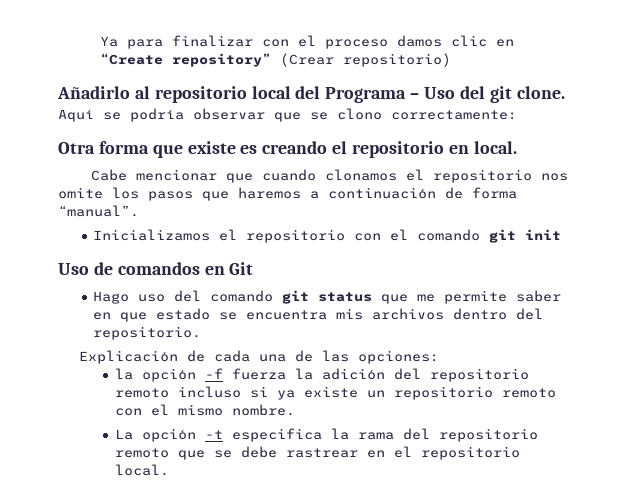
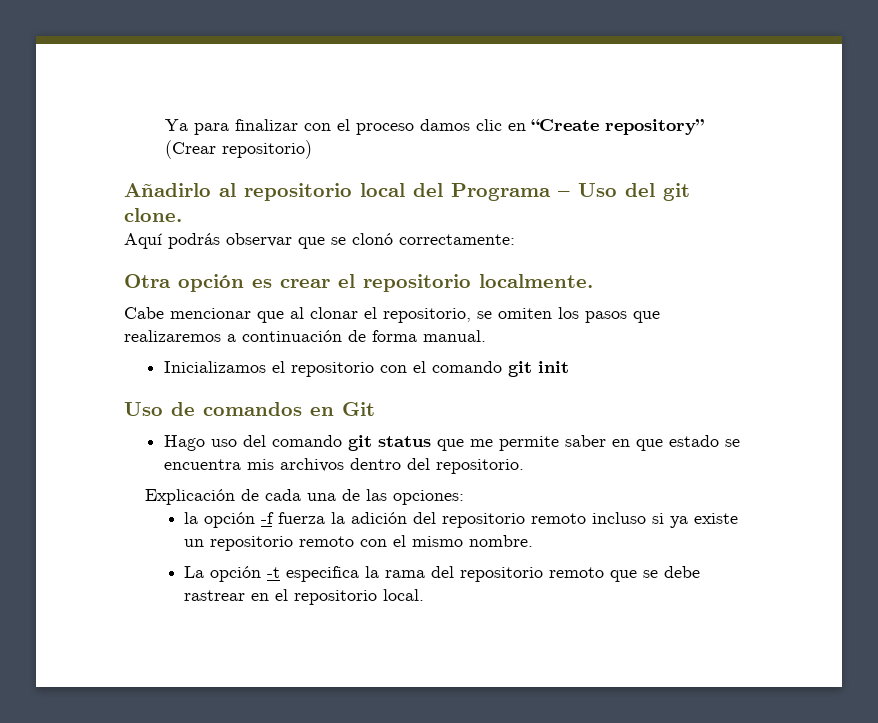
[103,108,184,122] se podría -> [168,233,220,249] podrás
[337,108,382,120] clono -> [352,233,393,245] clonó
[98,141,517,158] [91,169,569,183] [58,187,103,199] forma que existe es creando el repositorio en local. // Cabe mencionar que cuando clonamos el repositorio nos omite -> [178,274,593,292] [124,307,552,323] opción es crear el repositorio localmente. // Cabe mencionar que al clonar el repositorio, se omiten
[238,187,301,199] haremos -> [124,330,221,342] realizaremos
[58,205,139,217] “manual”. -> [423,330,486,342] manual.

